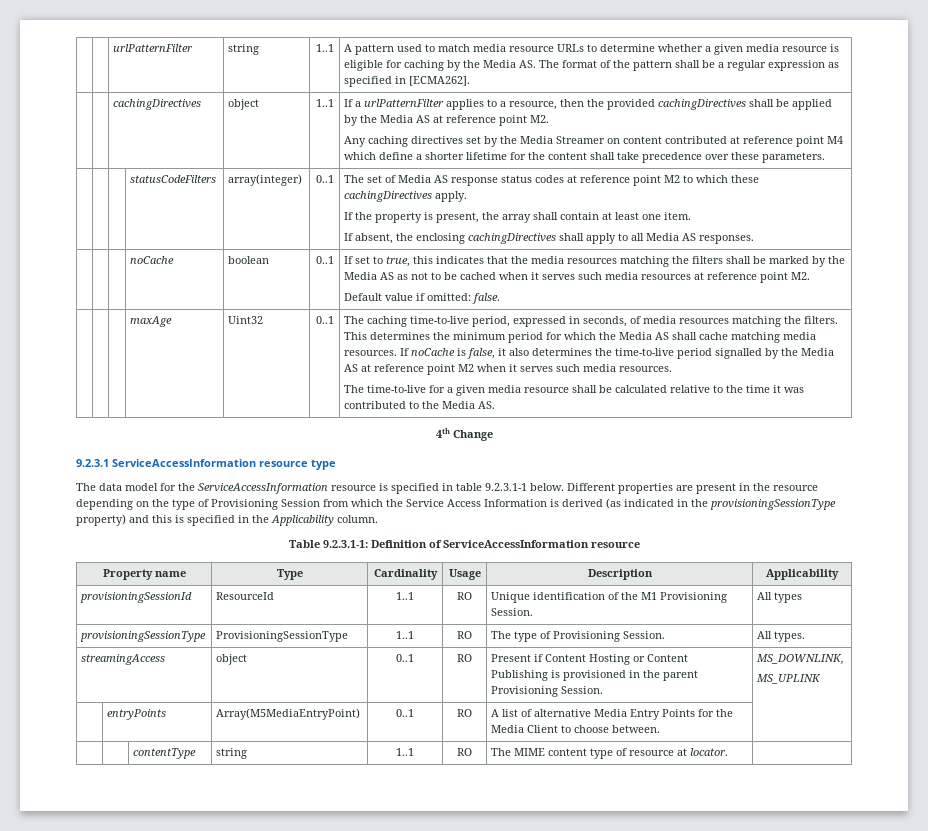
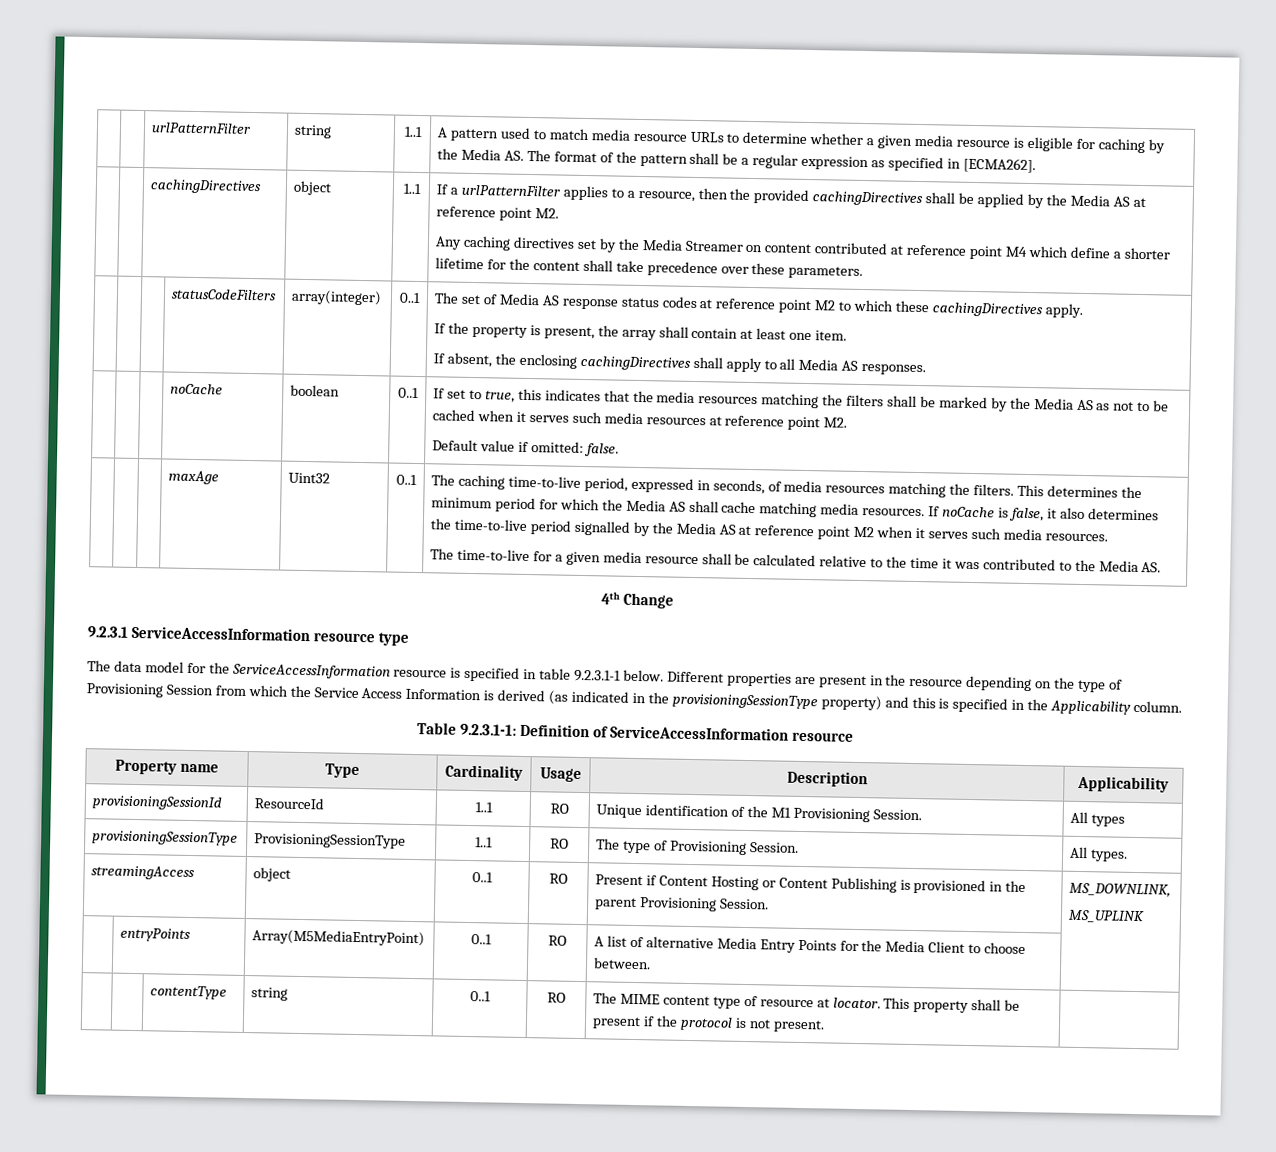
[396,748,414,756] 1..1 -> [470,991,491,1002] 0..1
(729, 752) none -> [883,997,1021,1014] [592,1015,825,1033] This property shall be present if the protocol is not present.

